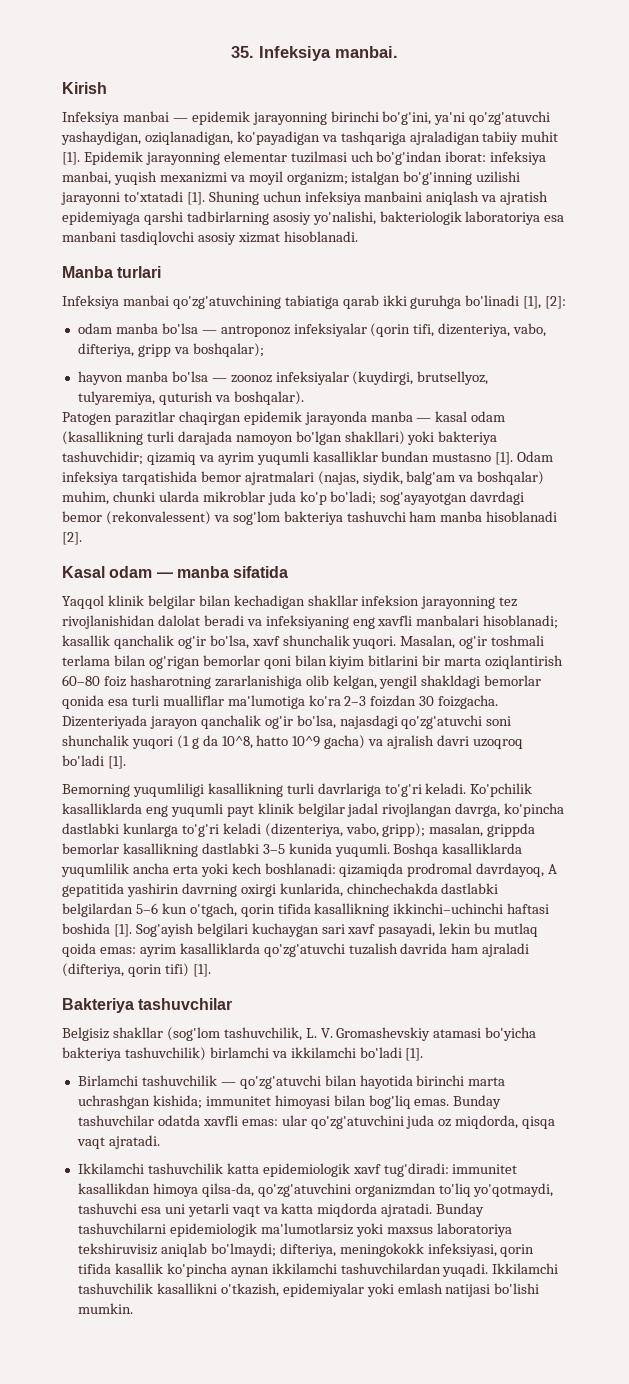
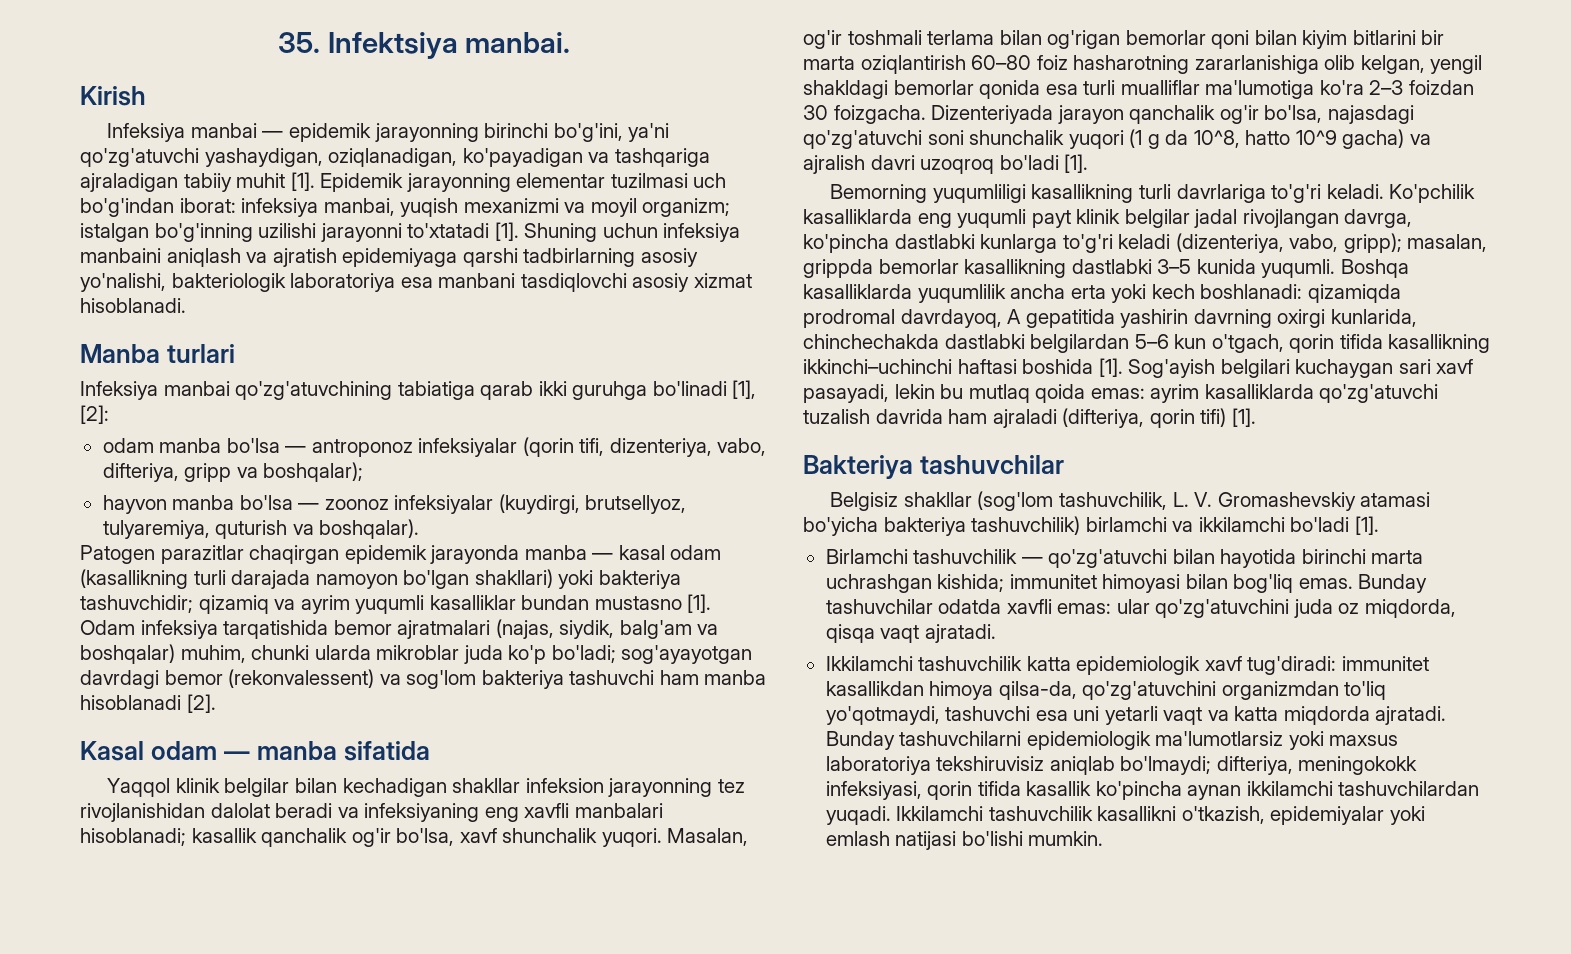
[259,46,331,61] Infeksiya -> [327,32,458,59] Infektsiya

